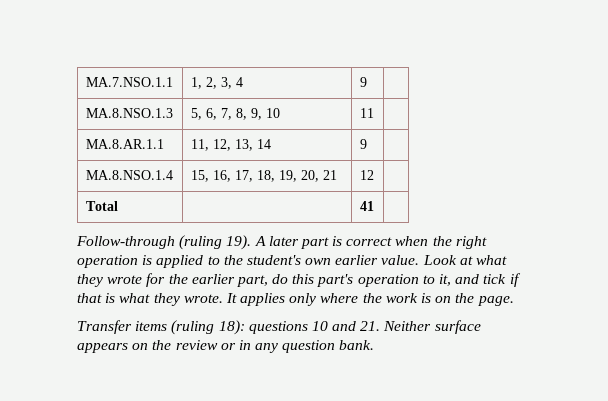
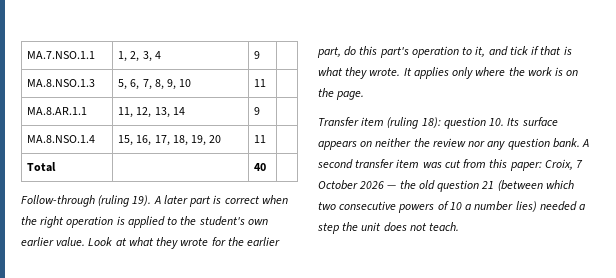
[300,170,337,182] [359,170,374,180] 20, 21 | 12 -> [209,135,222,143] [254,135,267,143] 20 | 11
[359,201,374,211] 41 -> [254,163,267,171] 40
[135,321,168,331] items -> [361,117,385,126] item
[248,321,432,334] questions 10 and 21. Neither -> [443,117,520,129] question 10. Its
(149, 346) none -> [375,138,412,147] neither
[220,340,251,350] or in -> [468,141,486,147] nor
(375, 345) none -> [582,139,590,147] [317,159,584,171] [318,180,574,192] [318,201,587,213] [317,222,460,234] A second transfer item was cut from this paper: Croix, 7 October 2026 — the old question 21 (between which two consecutive powers of 10 a number lies) needed a step the unit does not teach.

